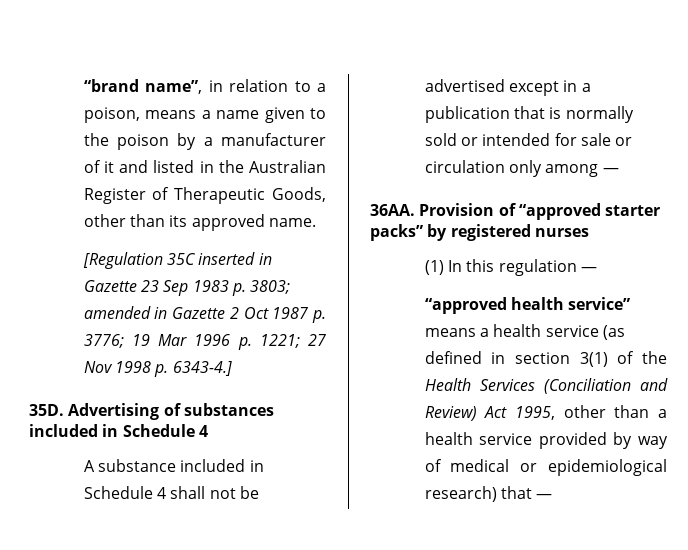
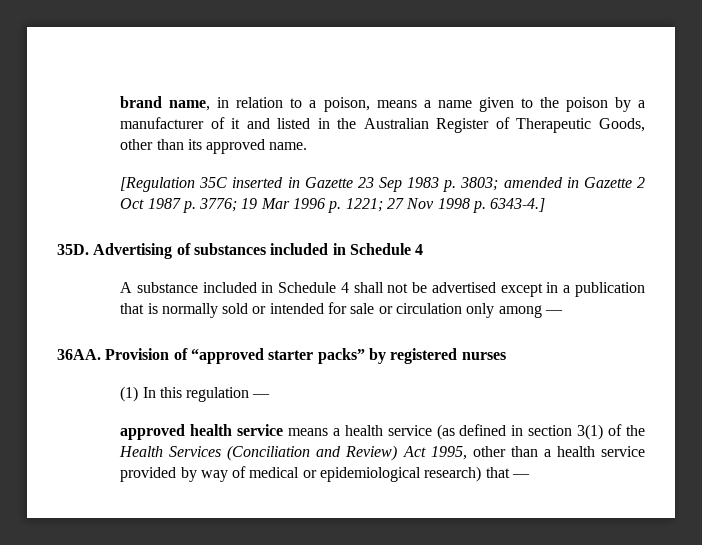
[83,79,203,94] “brand name”, -> [120,96,211,111] brand name,
[424,297,631,314] “approved health service” -> [120,424,283,440] approved health service

